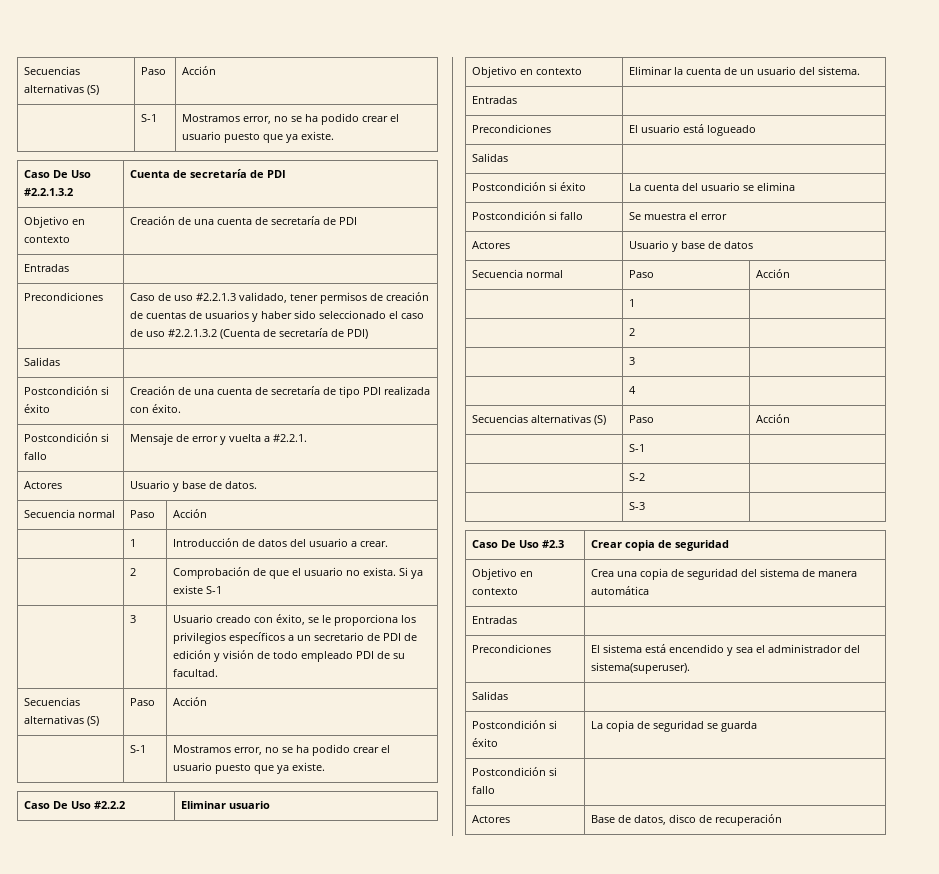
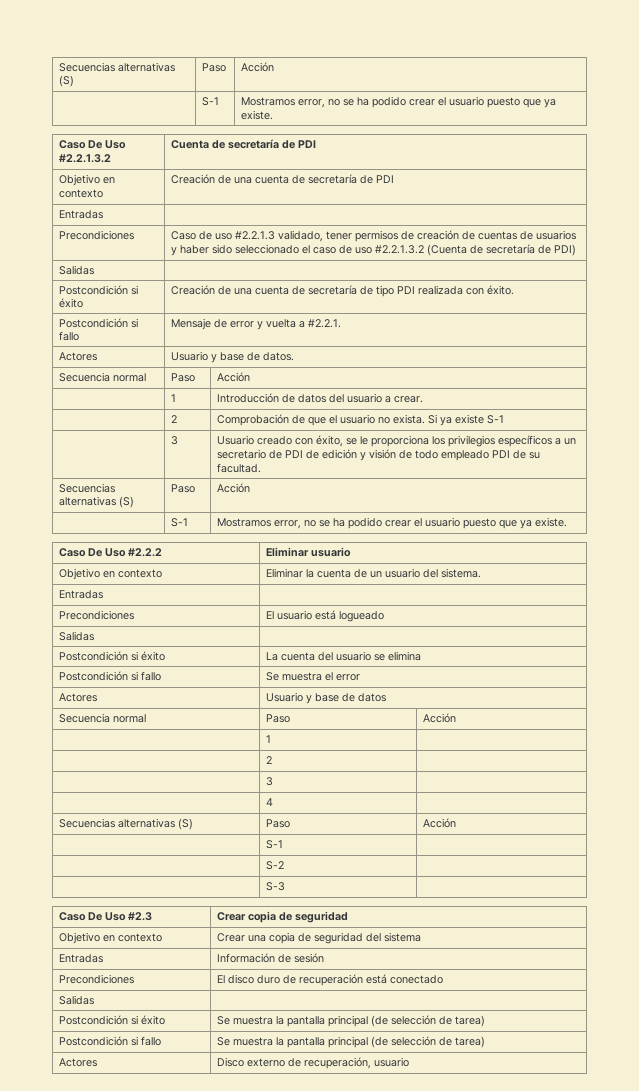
[591,569,615,577] Crea -> [216,933,245,942] Crear
[802,569,858,577] [591,586,650,595] [472,616,518,624] [472,644,552,653] [591,644,861,656] [591,662,691,674] [472,691,509,700] [472,720,558,729] [472,738,499,747] [591,720,758,732] [472,767,558,776] [472,786,496,794] [472,815,511,823] [591,814,783,826] de manera automática // Entradas | // Precondiciones | El sistema está encendido y sea el administrador del sistema(superuser). // Salidas | // Postcondición si éxito | La copia de seguridad se guarda // Postcondición si fallo | // Actores | Base de datos, disco de recuperación -> [58,954,103,963] [216,953,324,963] [58,974,134,984] [216,974,443,986] [58,995,94,1005] [58,1015,165,1025] [216,1015,485,1027] [58,1036,161,1046] [216,1036,485,1048] [58,1058,97,1067] [216,1057,409,1069] // Entradas | Información de sesión // Precondiciones | El disco duro de recuperación está conectado // Salidas | // Postcondición si éxito | Se muestra la pantalla principal (de selección de tarea) // Postcondición si fallo | Se muestra la pantalla principal (de selección de tarea) // Actores | Disco externo de recuperación, usuario

